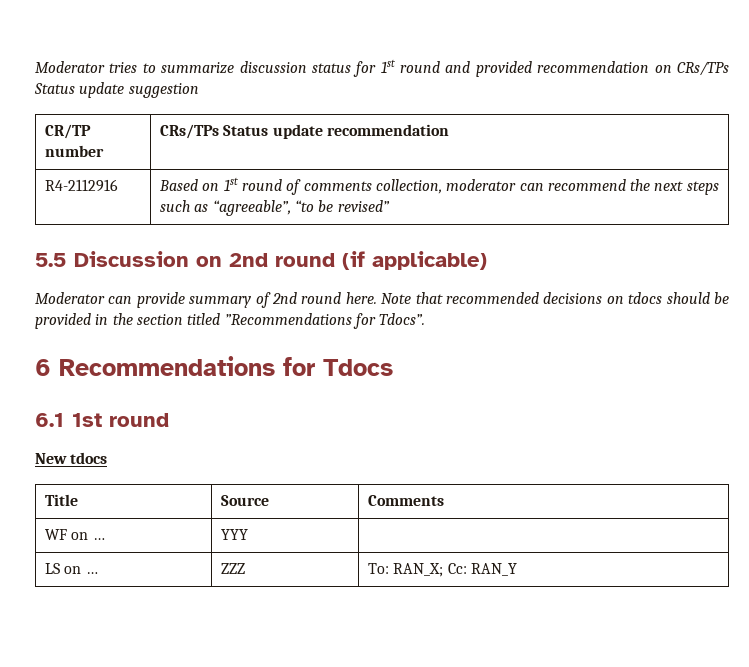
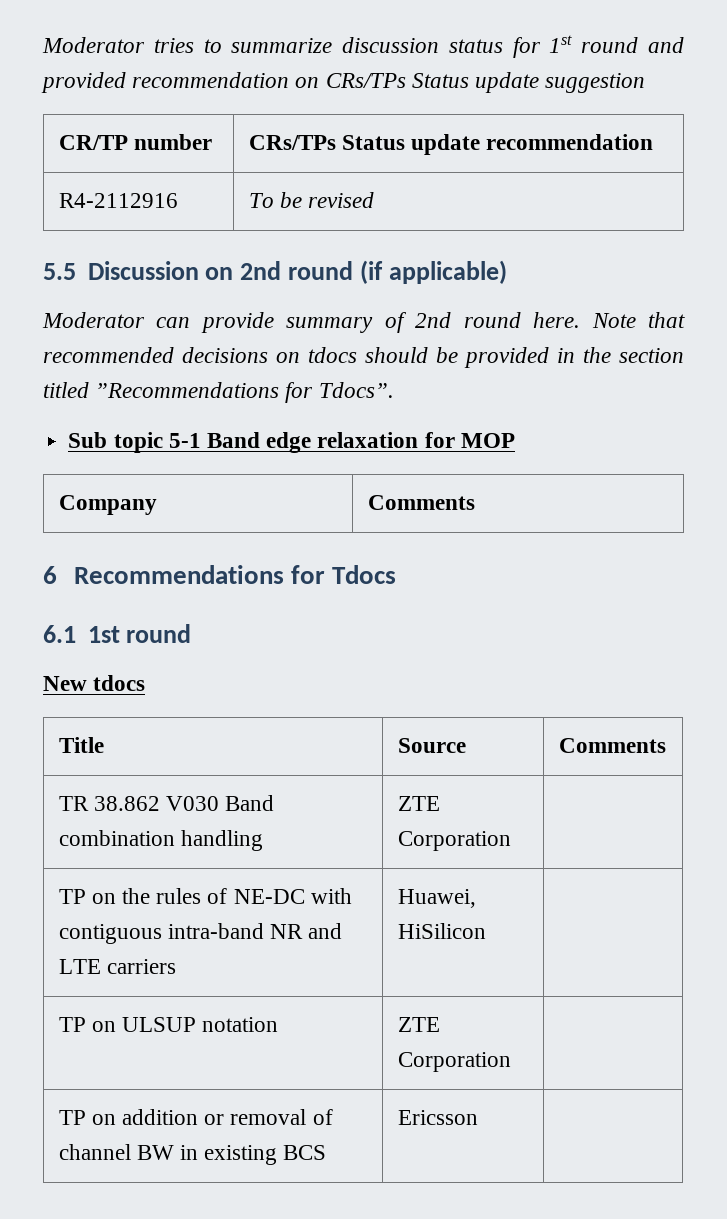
[158,177,719,195] [159,200,390,216] Based on 1st round of comments collection, moderator can recommend the next steps such as “agreeable”, “to be revised” -> [248,192,374,208] To be revised
(426, 319) none -> [68,432,515,453] [58,495,157,515] [367,495,475,510] // Sub topic 5-1 Band edge relaxation for MOP // Company | Comments
[44,529,105,540] [220,529,248,540] [44,563,98,574] [220,563,245,574] [367,563,517,577] WF on … | YYY | // LS on … | ZZZ | To: RAN_X; Cc: RAN_Y -> [58,795,275,811] [58,830,263,851] [397,796,440,811] [397,831,511,851] [58,888,352,904] [58,923,343,944] [58,959,176,974] [397,889,476,908] [397,923,486,939] [58,1017,279,1032] [397,1017,440,1032] [397,1052,511,1072] [58,1109,333,1125] [58,1144,327,1165] [397,1110,478,1125] TR 38.862 V030 Band combination handling | ZTE Corporation | // TP on the rules of NE-DC with contiguous intra-band NR and LTE carriers | Huawei, HiSilicon | // TP on ULSUP notation | ZTE Corporation | // TP on addition or removal of channel BW in existing BCS | Ericsson |

